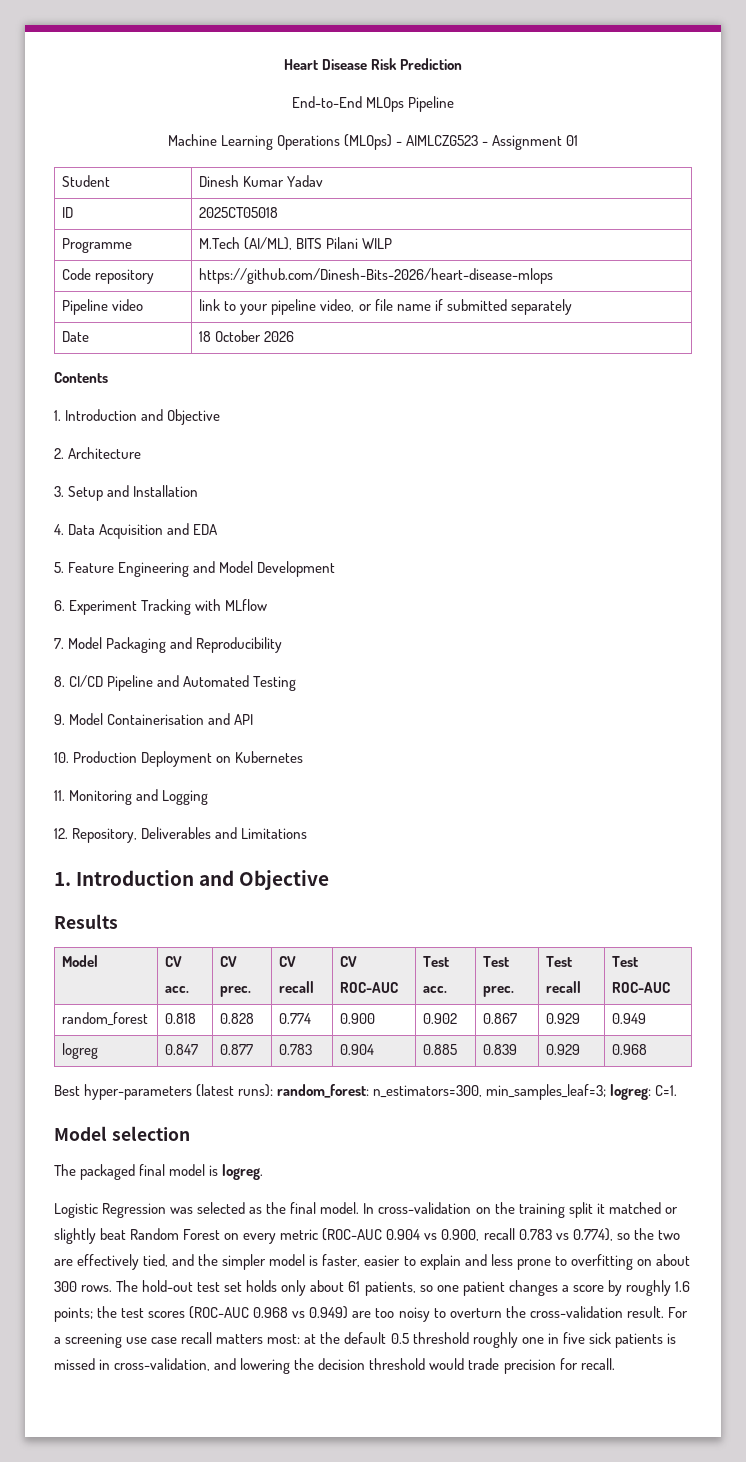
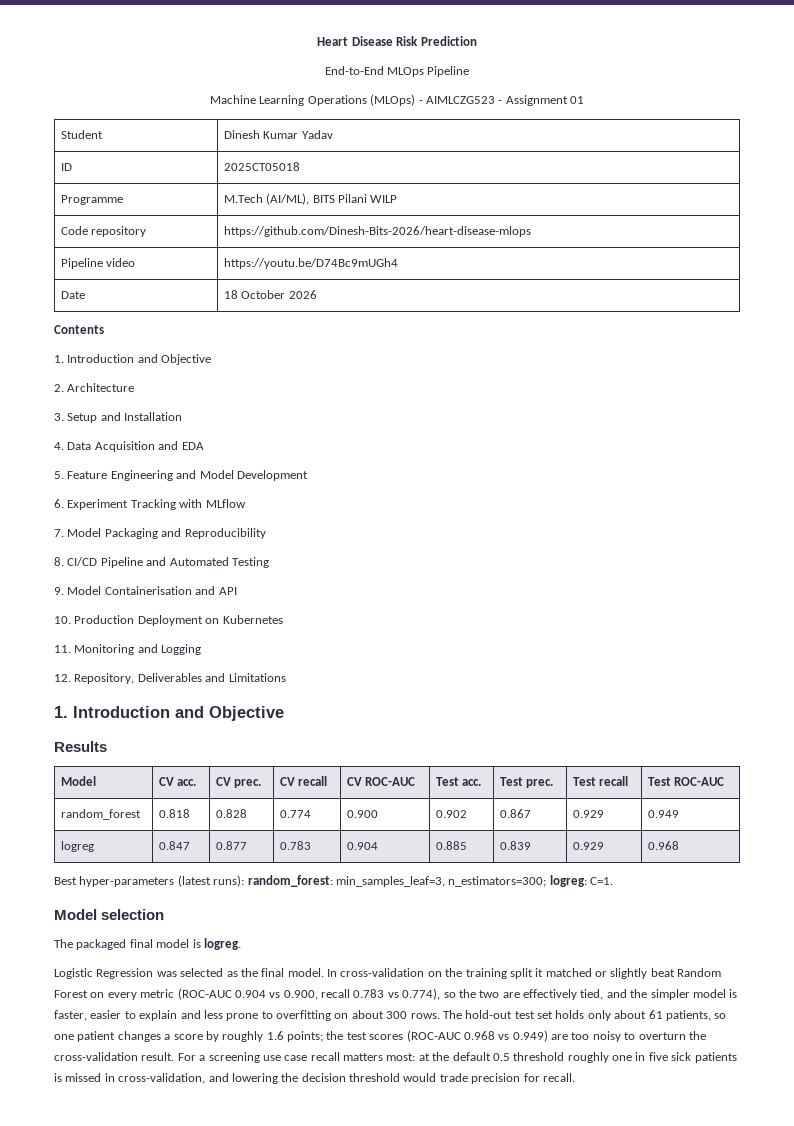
[199,299,572,315] link to your pipeline video, or file name if submitted separately -> [223,258,398,269] https://youtu.be/D74Bc9mUGh4
[373,1084,607,1100] n_estimators=300, min_samples_leaf=3; -> [335,876,547,887] min_samples_leaf=3, n_estimators=300;

